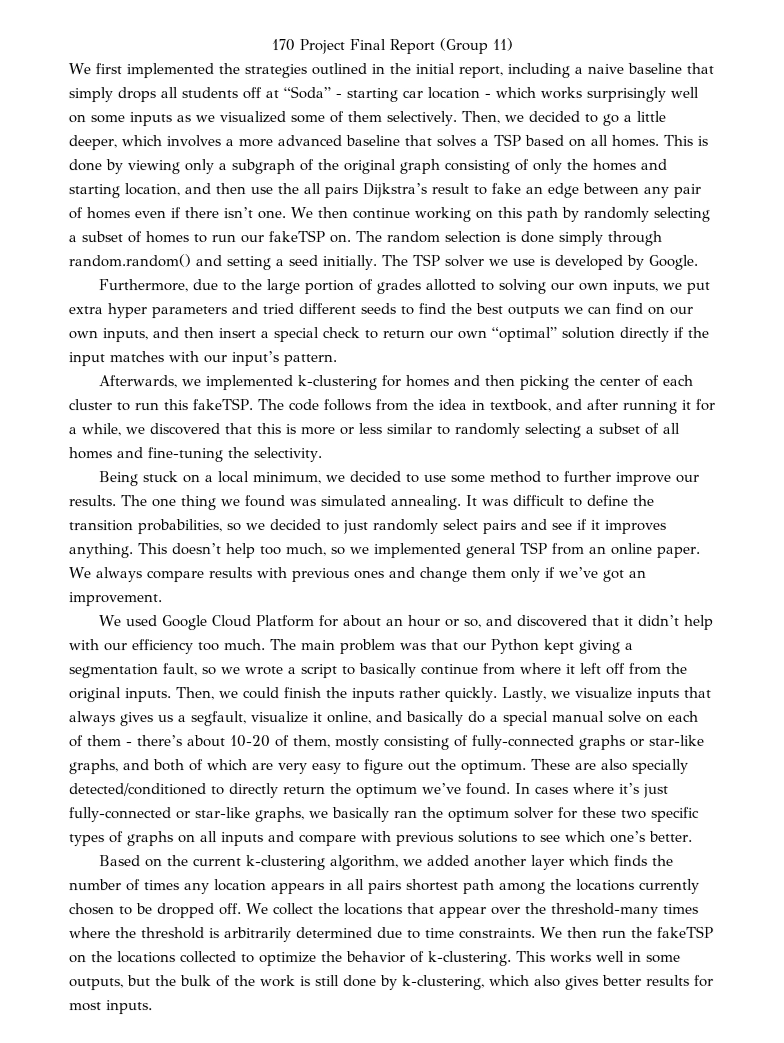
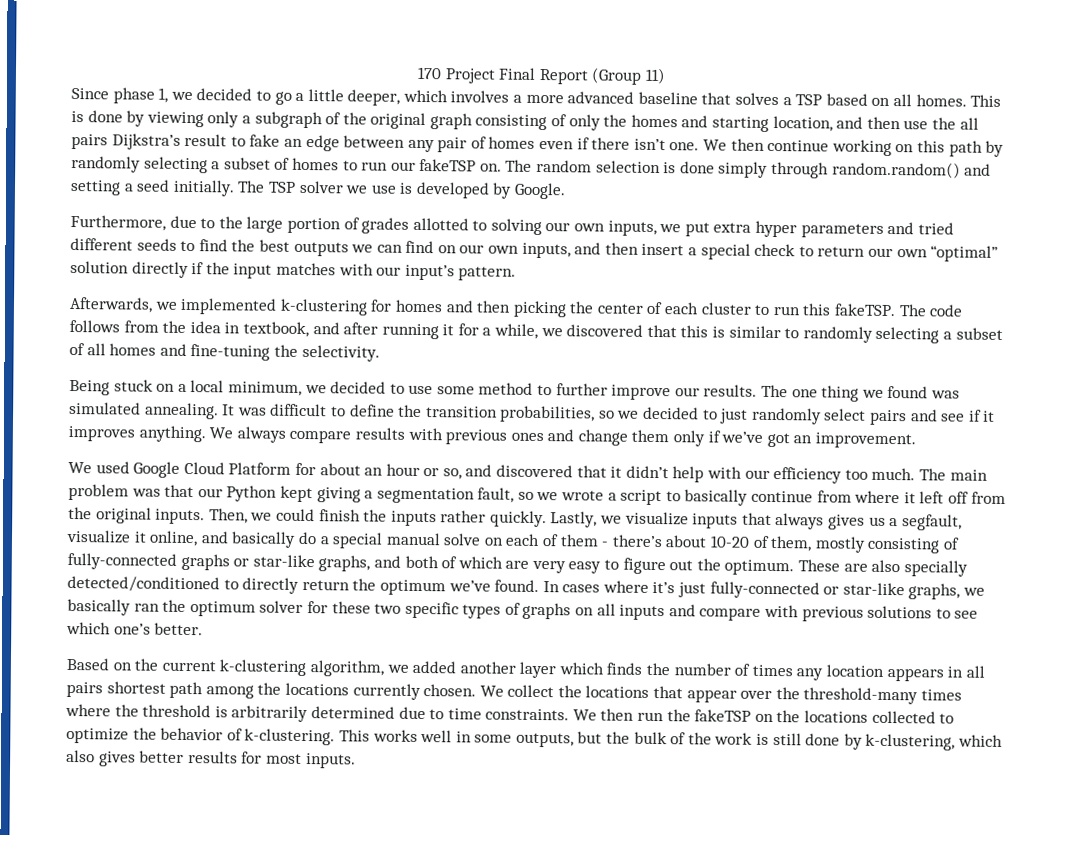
[68,62,714,79] [68,86,699,103] [68,110,500,127] We first implemented the strategies outlined in the initial report, including a naive baseline that simply drops all students off at “Soda” - starting car location - which works surprisingly well on some inputs as we visualized some of them selectively. Then, -> [71,87,169,104] Since phase 1,
[300,423,382,436] more or less -> (726, 332) none
[138,541,701,559] This doesn’t help too much, so we implemented general TSP from an online paper. -> (206, 434) none
[69,903,242,919] chosen to be dropped off. -> [423,684,477,697] chosen.

